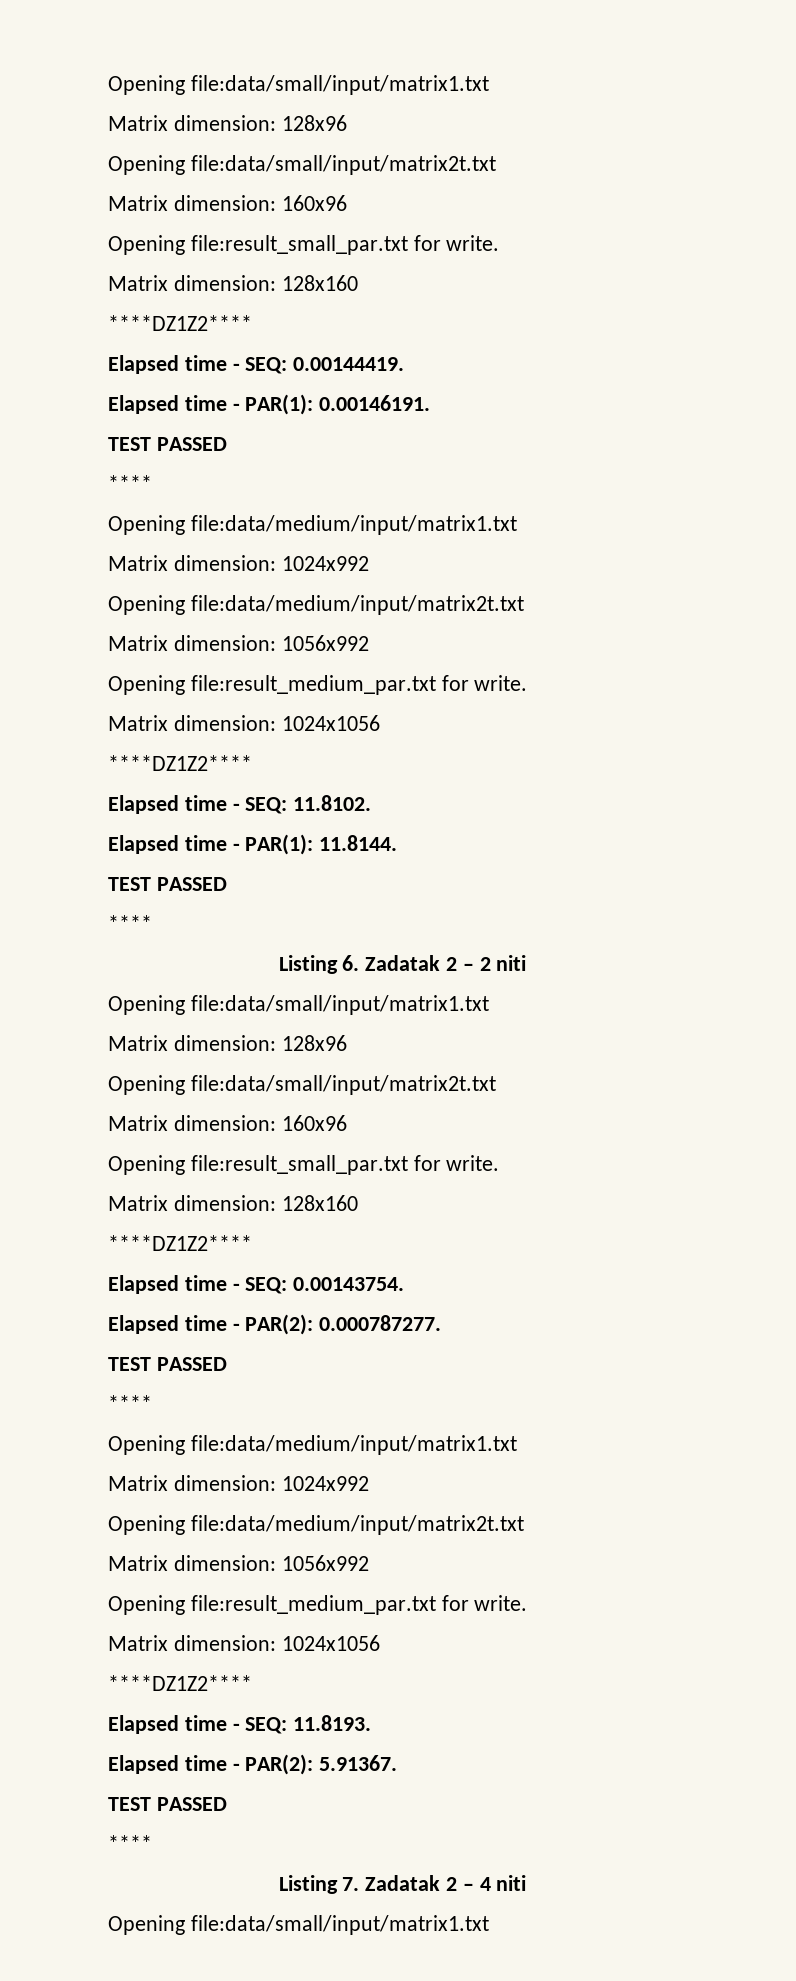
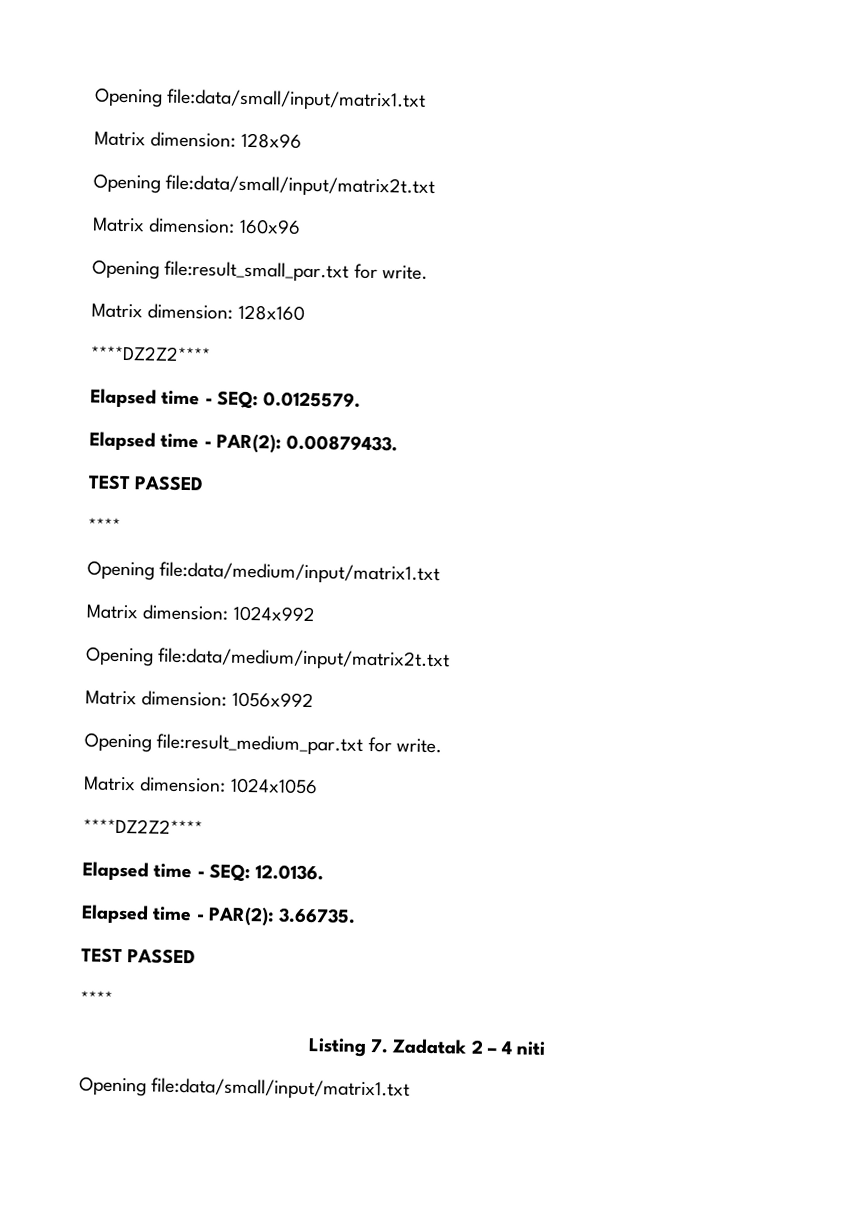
[108,315,252,331] [108,355,405,374] [108,394,431,415] ****DZ1Z2**** // Elapsed time - SEQ: 0.00144419. // Elapsed time - PAR(1): 0.00146191. -> [90,345,211,362] [90,388,362,410] [89,431,399,454] ****DZ2Z2**** // Elapsed time - SEQ: 0.0125579. // Elapsed time - PAR(2): 0.00879433.
[108,755,252,771] [108,795,372,814] [108,834,398,855] [108,877,227,891] [108,915,152,931] [278,955,527,974] [108,995,489,1015] [108,1035,347,1051] [108,1075,496,1095] [108,1115,347,1131] [108,1155,500,1175] [108,1195,358,1211] [108,1235,252,1251] [108,1275,405,1294] [108,1314,442,1335] [108,1357,227,1371] [108,1395,152,1411] [108,1435,517,1455] [108,1475,369,1491] [108,1515,524,1535] [108,1555,369,1571] [108,1595,528,1615] [108,1635,380,1651] [108,1675,252,1691] [108,1715,372,1734] [108,1754,398,1775] ****DZ1Z2**** // Elapsed time - SEQ: 11.8102. // Elapsed time - PAR(1): 11.8144. // TEST PASSED // **** // Listing 6. Zadatak 2 – 2 niti // Opening file:data/small/input/matrix1.txt // Matrix dimension: 128x96 // Opening file:data/small/input/matrix2t.txt // Matrix dimension: 160x96 // Opening file:result_small_par.txt for write. // Matrix dimension: 128x160 // ****DZ1Z2**** // Elapsed time - SEQ: 0.00143754. // Elapsed time - PAR(2): 0.000787277. // TEST PASSED // **** // Opening file:data/medium/input/matrix1.txt // Matrix dimension: 1024x992 // Opening file:data/medium/input/matrix2t.txt // Matrix dimension: 1056x992 // Opening file:result_medium_par.txt for write. // Matrix dimension: 1024x1056 // ****DZ1Z2**** // Elapsed time - SEQ: 11.8193. // Elapsed time - PAR(2): 5.91367. -> [83,818,203,835] [82,861,325,883] [81,904,357,927] ****DZ2Z2**** // Elapsed time - SEQ: 12.0136. // Elapsed time - PAR(2): 3.66735.

